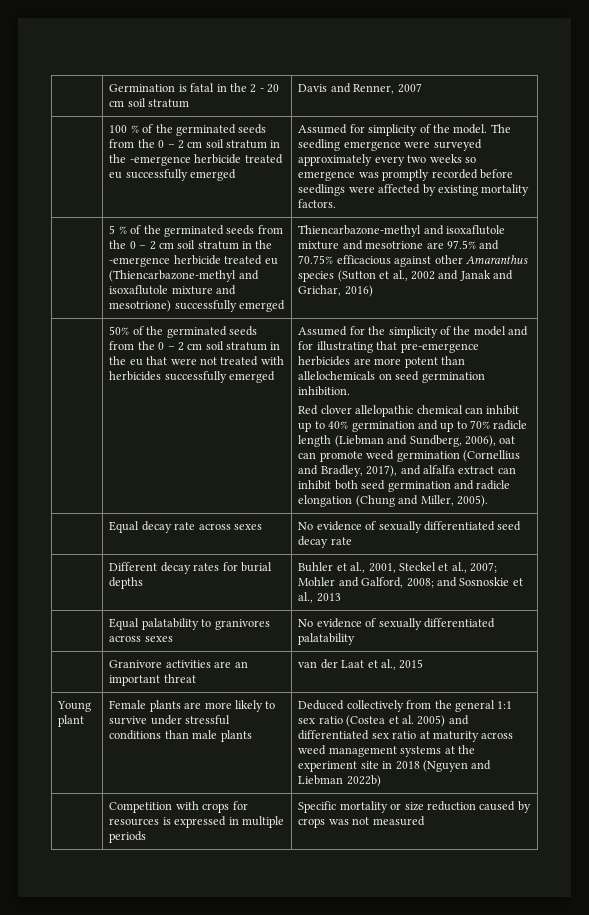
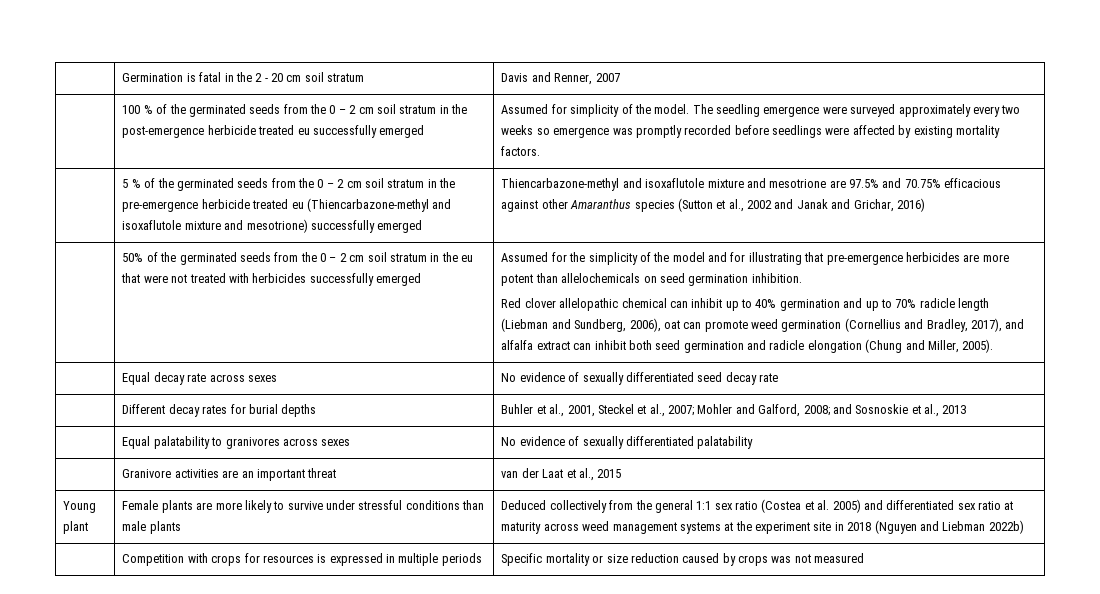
[129,156,191,166] -emergence -> [122,126,205,138] post-emergence
[109,257,171,267] -emergence -> [122,201,199,212] pre-emergence

